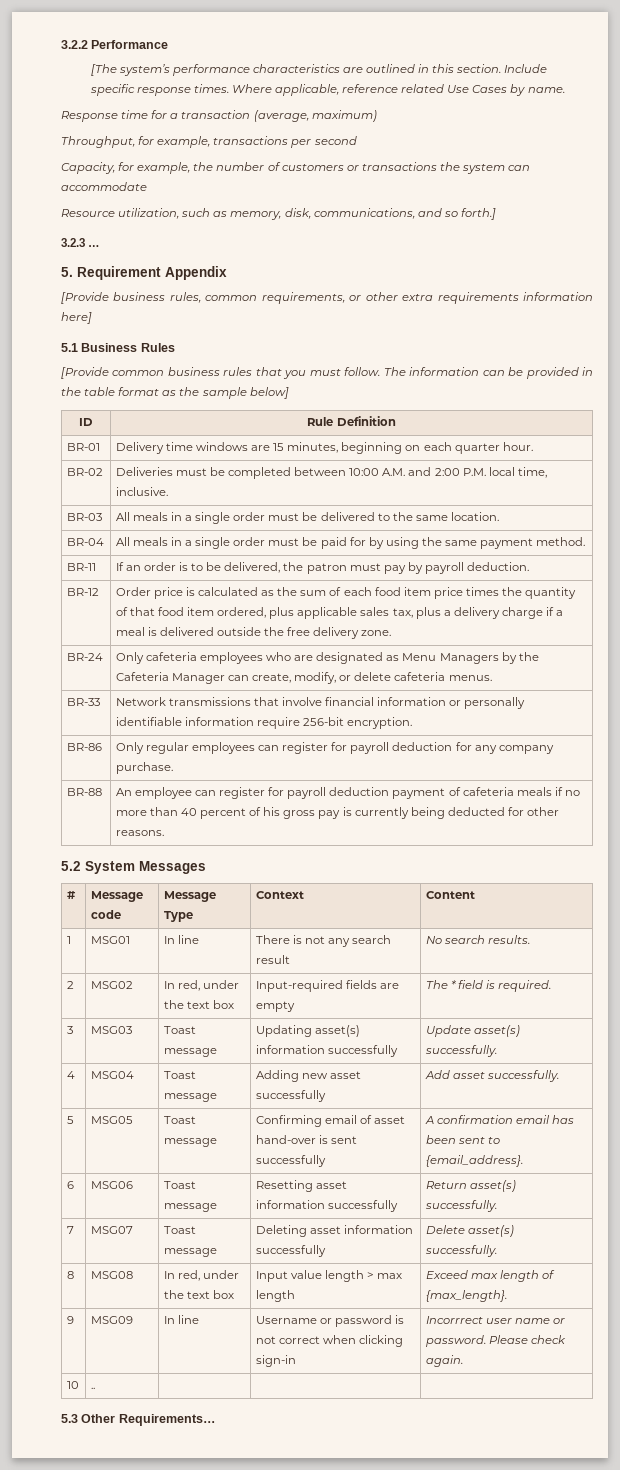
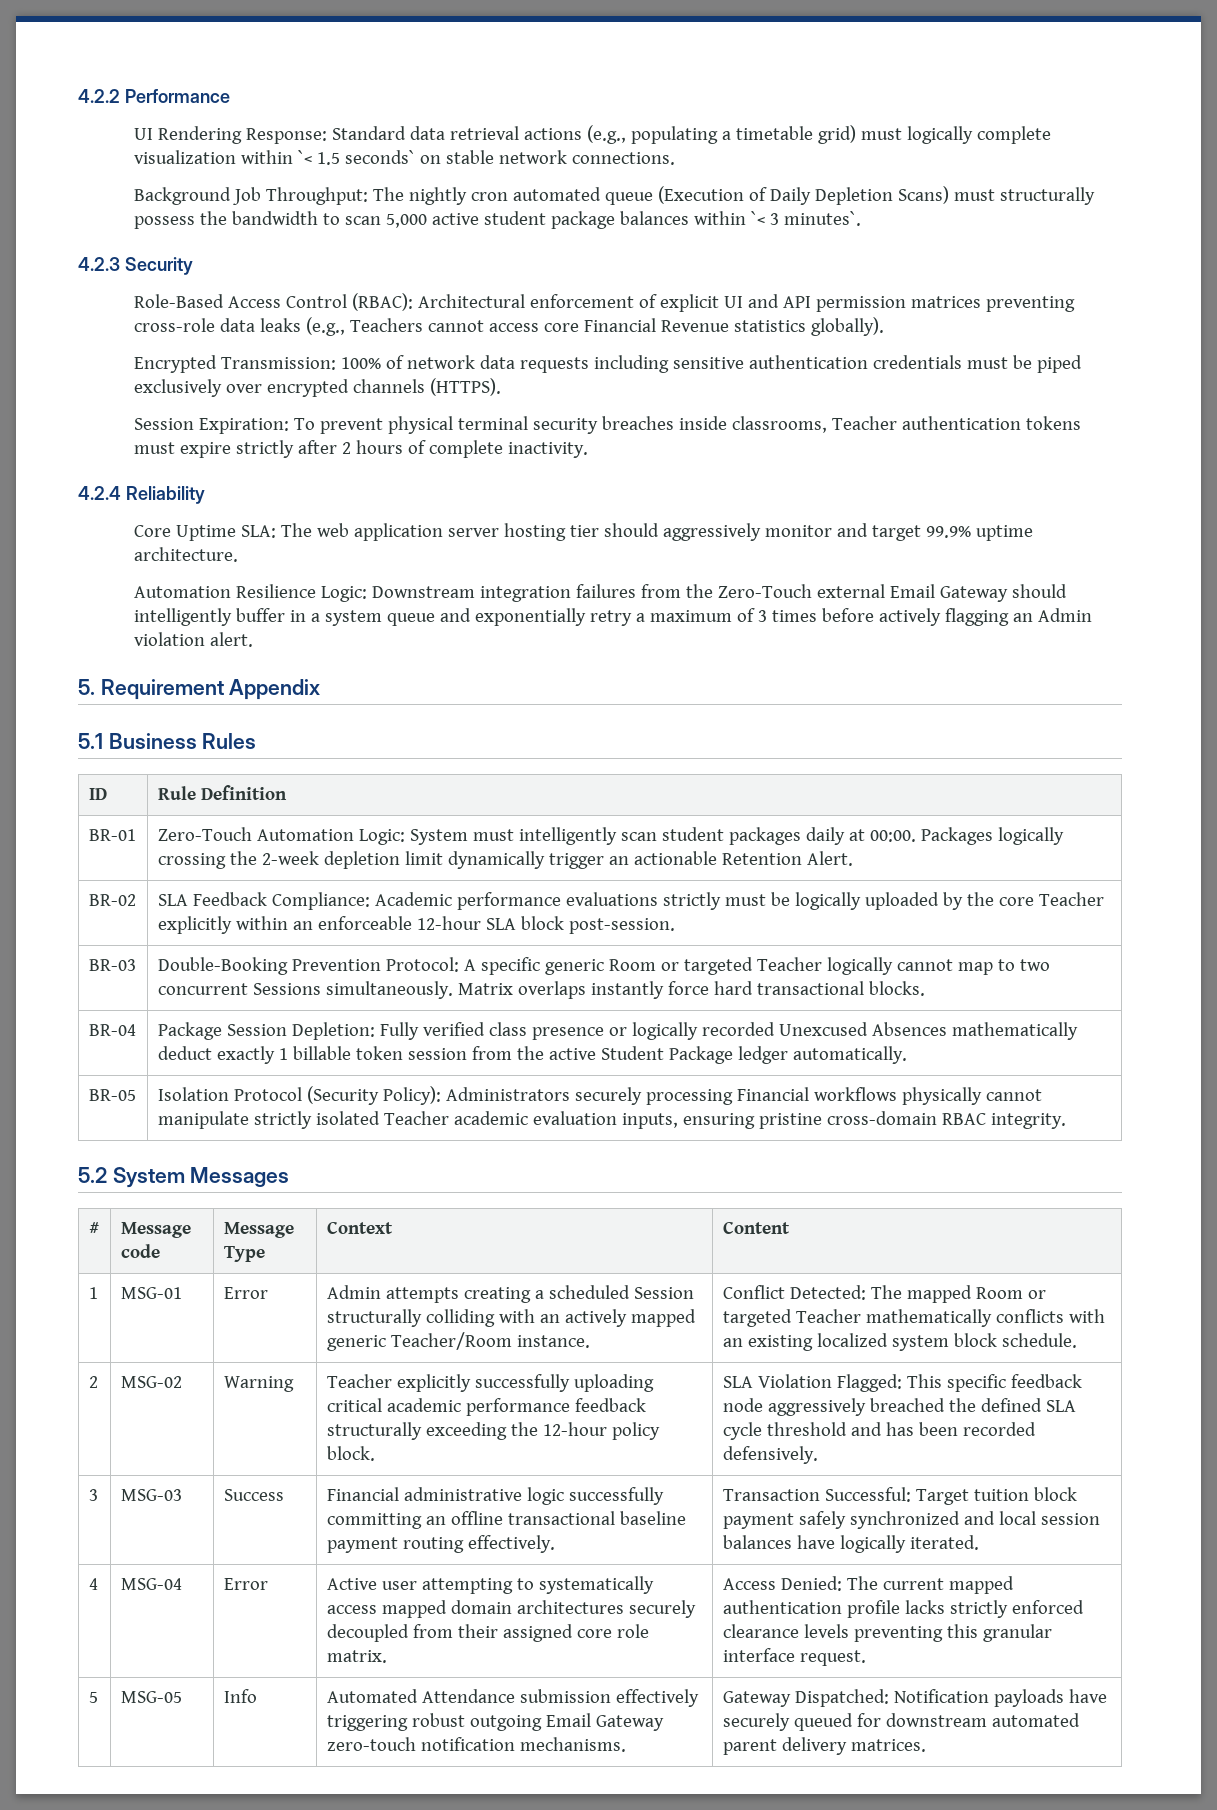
[61,40,88,49] 3.2.2 -> [78,89,120,103] 4.2.2
[90,64,548,76] [89,84,565,96] [61,110,377,122] [61,136,357,148] [61,162,531,174] [61,182,147,191] [61,208,496,220] [61,238,101,247] [61,266,227,280] [61,292,593,304] [61,312,92,324] [61,343,175,352] [61,367,593,379] [61,387,289,399] [79,418,93,426] [307,416,396,426] [66,443,100,451] [115,442,533,454] [66,468,103,476] [115,467,547,479] [115,487,168,496] [66,513,102,521] [115,512,499,524] [66,538,104,546] [115,537,586,549] [66,563,96,571] [115,562,530,574] [66,588,99,596] [115,587,577,599] [115,607,564,619] [115,627,392,639] [66,653,103,661] [115,652,539,664] [115,672,492,684] [66,698,100,706] [115,697,526,709] [115,717,413,729] [66,743,102,751] [115,742,554,754] [115,762,173,774] [66,788,102,796] [115,787,580,799] [115,807,560,819] [115,830,164,836] [The system’s performance characteristics are outlined in this section. Include specific response times. Where applicable, reference related Use Cases by name. // Response time for a transaction (average, maximum) // Throughput, for example, transactions per second // Capacity, for example, the number of customers or transactions the system can accommodate // Resource utilization, such as memory, disk, communications, and so forth.] // 3.2.3 … // 5. Requirement Appendix // [Provide business rules, common requirements, or other extra requirements information here] // 5.1 Business Rules // [Provide common business rules that you must follow. The information can be provided in the table format as the sample below] // ID | Rule Definition // BR-01 | Delivery time windows are 15 minutes, beginning on each quarter hour. // BR-02 | Deliveries must be completed between 10:00 A.M. and 2:00 P.M. local time, inclusive. // BR-03 | All meals in a single order must be delivered to the same location. // BR-04 | All meals in a single order must be paid for by using the same payment method. // BR-11 | If an order is to be delivered, the patron must pay by payroll deduction. // BR-12 | Order price is calculated as the sum of each food item price times the quantity of that food item ordered, plus applicable sales tax, plus a delivery charge if a meal is delivered outside the free delivery zone. // BR-24 | Only cafeteria employees who are designated as Menu Managers by the Cafeteria Manager can create, modify, or delete cafeteria menus. // BR-33 | Network transmissions that involve financial information or personally identifiable information require 256-bit encryption. // BR-86 | Only regular employees can register for payroll deduction for any company purchase. // BR-88 | An employee can register for payroll deduction payment of cafeteria meals if no more than 40 percent of his gross pay is currently being deducted for other reasons. -> [134,125,1052,144] [134,150,676,165] [134,186,1096,205] [134,211,862,229] [78,257,193,275] [134,293,1076,312] [134,317,885,336] [134,355,1083,373] [134,378,502,397] [134,416,1082,434] [134,440,589,458] [78,486,205,504] [134,523,1034,541] [134,547,239,562] [134,584,1068,602] [134,608,1093,626] [134,632,254,647] [78,679,321,700] [78,733,257,749] [88,788,107,800] [157,785,287,800] [88,829,136,841] [157,827,1064,845] [157,851,853,869] [88,894,136,906] [157,892,1104,910] [157,916,675,934] [88,959,136,971] [157,957,1050,975] [157,981,925,999] [88,1024,136,1036] [157,1022,1078,1040] [157,1046,907,1064] [88,1089,136,1101] [157,1086,1042,1105] [157,1111,1066,1129] UI Rendering Response: Standard data retrieval actions (e.g., populating a timetable grid) must logically complete visualization within `< 1.5 seconds` on stable network connections. // Background Job Throughput: The nightly cron automated queue (Execution of Daily Depletion Scans) must structurally possess the bandwidth to scan 5,000 active student package balances within `< 3 minutes`. // 4.2.3 Security // Role-Based Access Control (RBAC): Architectural enforcement of explicit UI and API permission matrices preventing cross-role data leaks (e.g., Teachers cannot access core Financial Revenue statistics globally). // Encrypted Transmission: 100% of network data requests including sensitive authentication credentials must be piped exclusively over encrypted channels (HTTPS). // Session Expiration: To prevent physical terminal security breaches inside classrooms, Teacher authentication tokens must expire strictly after 2 hours of complete inactivity. // 4.2.4 Reliability // Core Uptime SLA: The web application server hosting tier should aggressively monitor and target 99.9% uptime architecture. // Automation Resilience Logic: Downstream integration failures from the Zero-Touch external Email Gateway should intelligently buffer in a system queue and exponentially retry a maximum of 3 times before actively flagging an Admin violation alert. // 5. Requirement Appendix // 5.1 Business Rules // ID | Rule Definition // BR-01 | Zero-Touch Automation Logic: System must intelligently scan student packages daily at 00:00. Packages logically crossing the 2-week depletion limit dynamically trigger an actionable Retention Alert. // BR-02 | SLA Feedback Compliance: Academic performance evaluations strictly must be logically uploaded by the core Teacher explicitly within an enforceable 12-hour SLA block post-session. // BR-03 | Double-Booking Prevention Protocol: A specific generic Room or targeted Teacher logically cannot map to two concurrent Sessions simultaneously. Matrix overlaps instantly force hard transactional blocks. // BR-04 | Package Session Depletion: Fully verified class presence or logically recorded Unexcused Absences mathematically deduct exactly 1 billable token session from the active Student Package ledger automatically. // BR-05 | Isolation Protocol (Security Policy): Administrators securely processing Financial workflows physically cannot manipulate strictly isolated Teacher academic evaluation inputs, ensuring pristine cross-domain RBAC integrity.
[90,936,130,944] [163,935,199,944] [255,935,392,947] [255,955,290,964] [425,935,530,944] [66,981,74,989] [90,981,133,989] [163,980,239,991] [163,1000,234,1009] [255,980,399,992] [255,1001,295,1012] [425,980,552,992] [66,1026,73,1034] [90,1026,132,1034] [163,1026,196,1034] [163,1048,217,1057] [255,1025,360,1037] [255,1045,398,1057] [425,1025,520,1037] [424,1045,497,1057] [66,1071,75,1079] [90,1071,134,1079] [163,1071,196,1079] [163,1093,217,1102] [255,1070,361,1082] [255,1090,326,1102] [424,1070,559,1082] [66,1116,74,1124] [90,1116,133,1124] [163,1116,196,1124] [163,1138,217,1147] [255,1115,405,1127] [255,1135,357,1144] [255,1155,326,1167] [424,1115,574,1124] [425,1135,500,1144] [425,1155,523,1167] [66,1181,74,1189] [90,1181,133,1189] [163,1181,196,1189] [163,1203,217,1212] [255,1180,347,1192] [255,1200,398,1212] [425,1180,516,1192] [424,1200,497,1212] [66,1226,74,1234] [90,1226,133,1234] [163,1226,196,1234] [163,1248,217,1257] [255,1225,413,1237] [255,1245,326,1257] [425,1225,514,1237] [424,1245,497,1257] [66,1271,74,1279] [90,1271,133,1279] [163,1270,239,1281] [163,1290,234,1299] [255,1270,403,1282] [255,1290,295,1302] [425,1270,555,1282] [425,1290,507,1302] [66,1316,74,1324] [90,1316,133,1324] [163,1315,199,1324] [255,1315,404,1327] [255,1335,403,1347] [255,1355,296,1367] [425,1316,565,1324] [425,1335,566,1347] [425,1355,463,1367] [66,1381,79,1389] [90,1387,95,1389] [61,1414,216,1426] MSG01 | In line | There is not any search result | No search results. // 2 | MSG02 | In red, under the text box | Input-required fields are empty | The * field is required. // 3 | MSG03 | Toast message | Updating asset(s) information successfully | Update asset(s) successfully. // 4 | MSG04 | Toast message | Adding new asset successfully | Add asset successfully. // 5 | MSG05 | Toast message | Confirming email of asset hand-over is sent successfully | A confirmation email has been sent to {email_address}. // 6 | MSG06 | Toast message | Resetting asset information successfully | Return asset(s) successfully. // 7 | MSG07 | Toast message | Deleting asset information successfully | Delete asset(s) successfully. // 8 | MSG08 | In red, under the text box | Input value length > max length | Exceed max length of {max_length}. // 9 | MSG09 | In line | Username or password is not correct when clicking sign-in | Incorrrect user name or password. Please check again. // 10 | .. | | | // 5.3 Other Requirements… -> [120,1287,182,1299] [223,1287,268,1299] [326,1285,694,1303] [326,1309,696,1327] [326,1332,590,1351] [722,1285,1046,1303] [722,1309,1105,1327] [722,1333,1077,1351] [88,1376,98,1388] [120,1376,182,1388] [223,1376,294,1392] [326,1374,654,1392] [326,1398,646,1416] [326,1422,660,1440] [326,1446,375,1461] [722,1374,1082,1392] [722,1398,1076,1416] [722,1422,1036,1440] [722,1446,818,1464] [88,1489,98,1501] [120,1489,182,1501] [223,1489,284,1501] [326,1487,664,1505] [326,1511,686,1529] [326,1535,555,1553] [722,1487,1077,1505] [722,1511,1100,1529] [722,1535,979,1553] [88,1578,98,1590] [120,1578,182,1590] [223,1578,268,1590] [326,1576,654,1594] [326,1600,696,1618] [326,1624,649,1642] [326,1650,387,1663] [722,1576,1014,1594] [722,1600,1084,1618] [722,1624,1052,1642] [722,1648,866,1666] [88,1692,98,1703] [120,1691,182,1703] [223,1689,257,1703] [326,1689,699,1707] [326,1713,664,1731] [326,1737,626,1752] [722,1689,1107,1707] [722,1713,1080,1731] [722,1737,926,1755] MSG-01 | Error | Admin attempts creating a scheduled Session structurally colliding with an actively mapped generic Teacher/Room instance. | Conflict Detected: The mapped Room or targeted Teacher mathematically conflicts with an existing localized system block schedule. // 2 | MSG-02 | Warning | Teacher explicitly successfully uploading critical academic performance feedback structurally exceeding the 12-hour policy block. | SLA Violation Flagged: This specific feedback node aggressively breached the defined SLA cycle threshold and has been recorded defensively. // 3 | MSG-03 | Success | Financial administrative logic successfully committing an offline transactional baseline payment routing effectively. | Transaction Successful: Target tuition block payment safely synchronized and local session balances have logically iterated. // 4 | MSG-04 | Error | Active user attempting to systematically access mapped domain architectures securely decoupled from their assigned core role matrix. | Access Denied: The current mapped authentication profile lacks strictly enforced clearance levels preventing this granular interface request. // 5 | MSG-05 | Info | Automated Attendance submission effectively triggering robust outgoing Email Gateway zero-touch notification mechanisms. | Gateway Dispatched: Notification payloads have securely queued for downstream automated parent delivery matrices.

